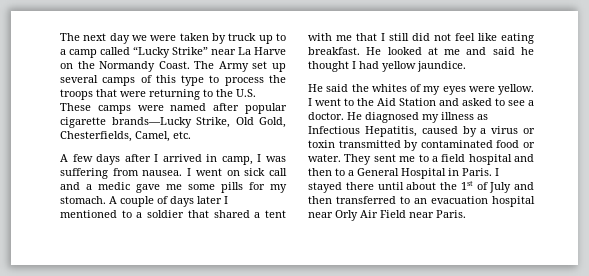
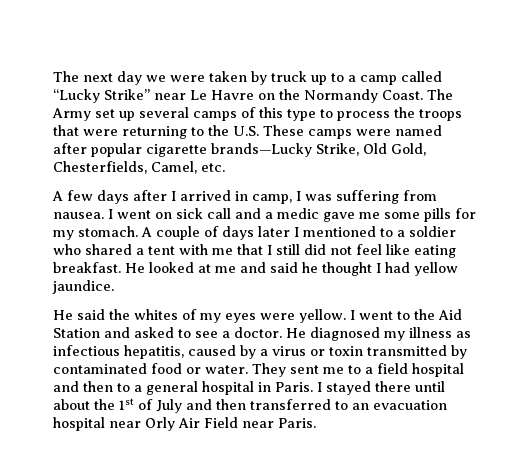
[238,47,286,55] La Harve -> [190,90,254,100] Le Havre
[187,210,209,218] that -> [53,244,81,255] who
[308,126,417,137] Infectious Hepatitis, -> [53,345,184,359] infectious hepatitis,
[357,168,446,179] General Hospital -> [146,381,254,395] general hospital

